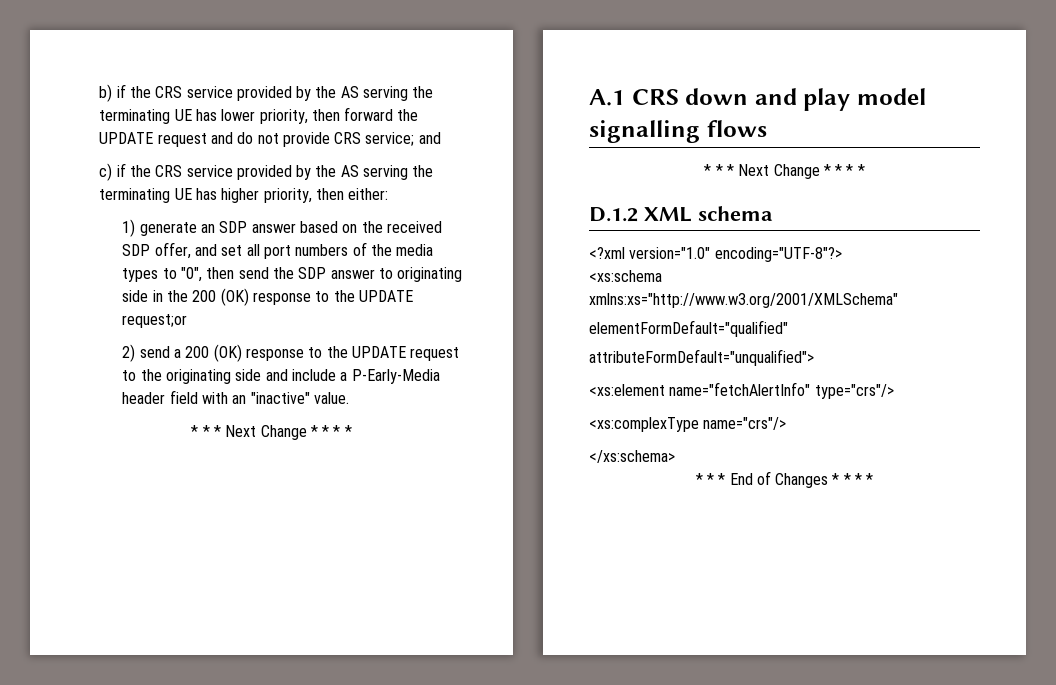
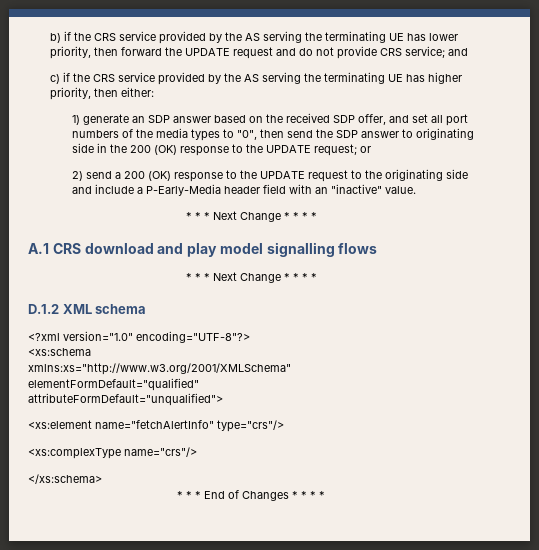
[122,314,188,328] request;or -> [313,144,371,156] request; or
[685,88,749,105] down -> [84,243,154,254] download

